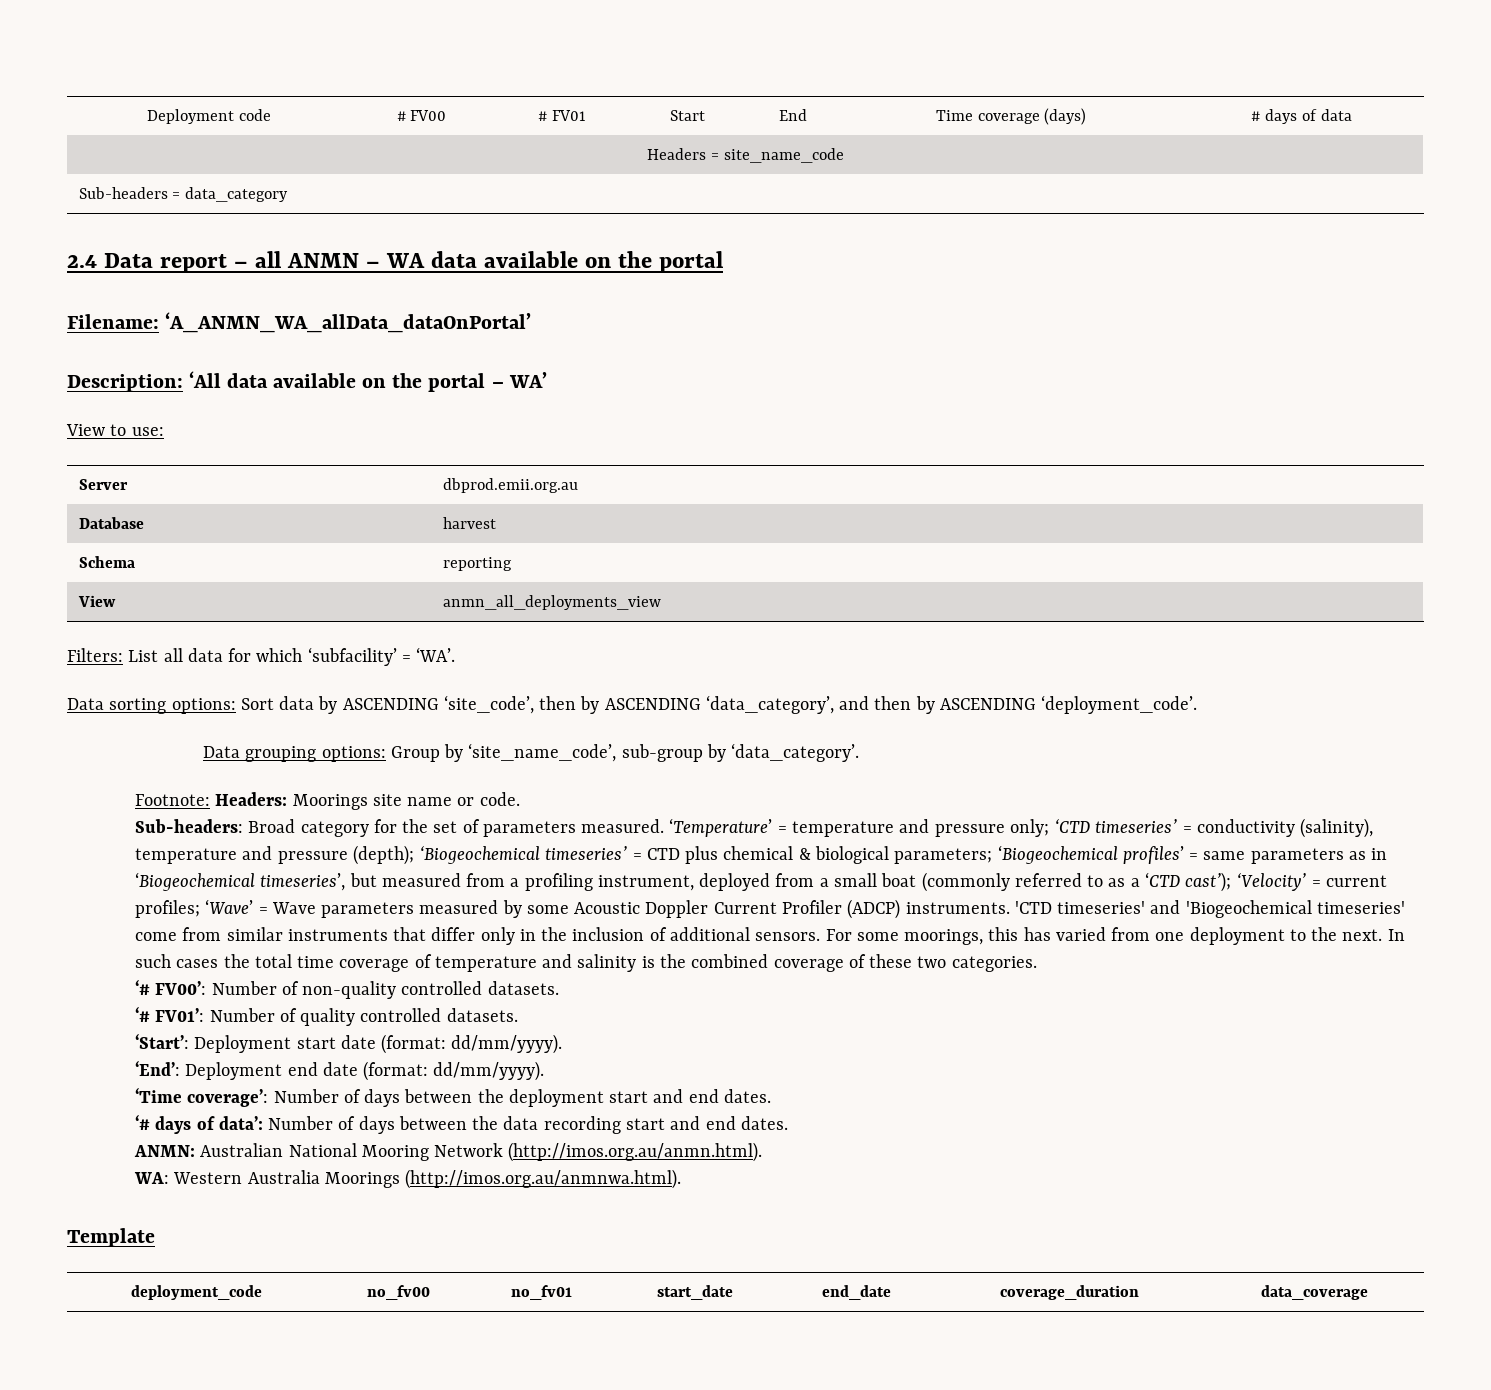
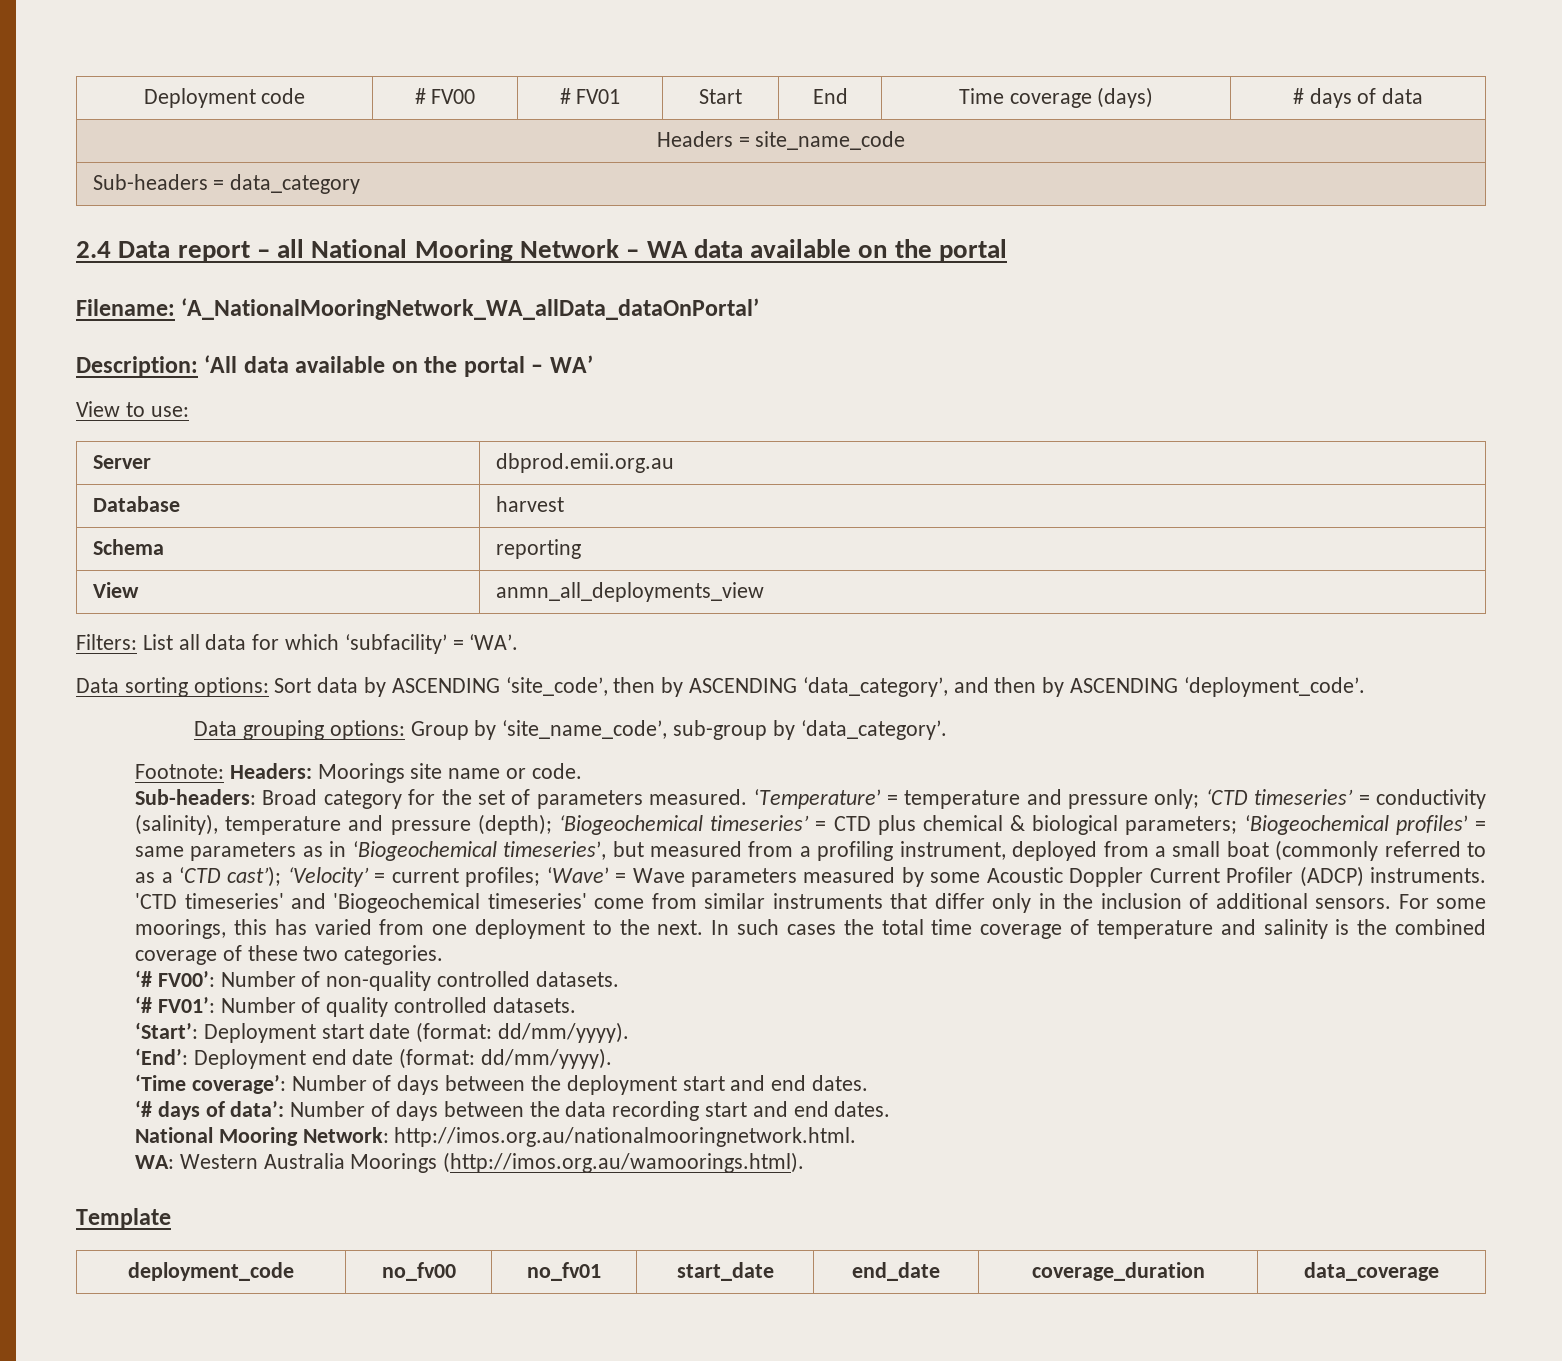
[287,253,360,268] ANMN -> [311,239,620,262] National Mooring Network
[165,312,532,333] ‘A_ANMN_WA_allData_dataOnPortal’ -> [181,298,760,320] ‘A_NationalMooringNetwork_WA_allData_dataOnPortal’
[134,1142,763,1162] ANMN: Australian National Mooring Network (http://imos.org.au/anmn.html). -> [135,1127,857,1147] National Mooring Network: http://imos.org.au/nationalmooringnetwork.html.
[405,1169,682,1189] (http://imos.org.au/anmnwa.html). -> [443,1152,805,1173] (http://imos.org.au/wamoorings.html).

